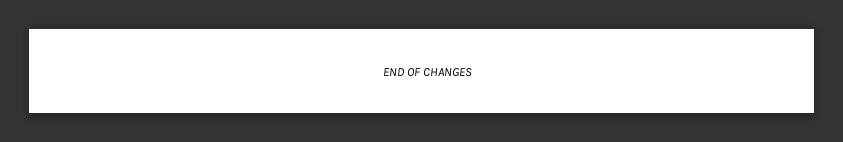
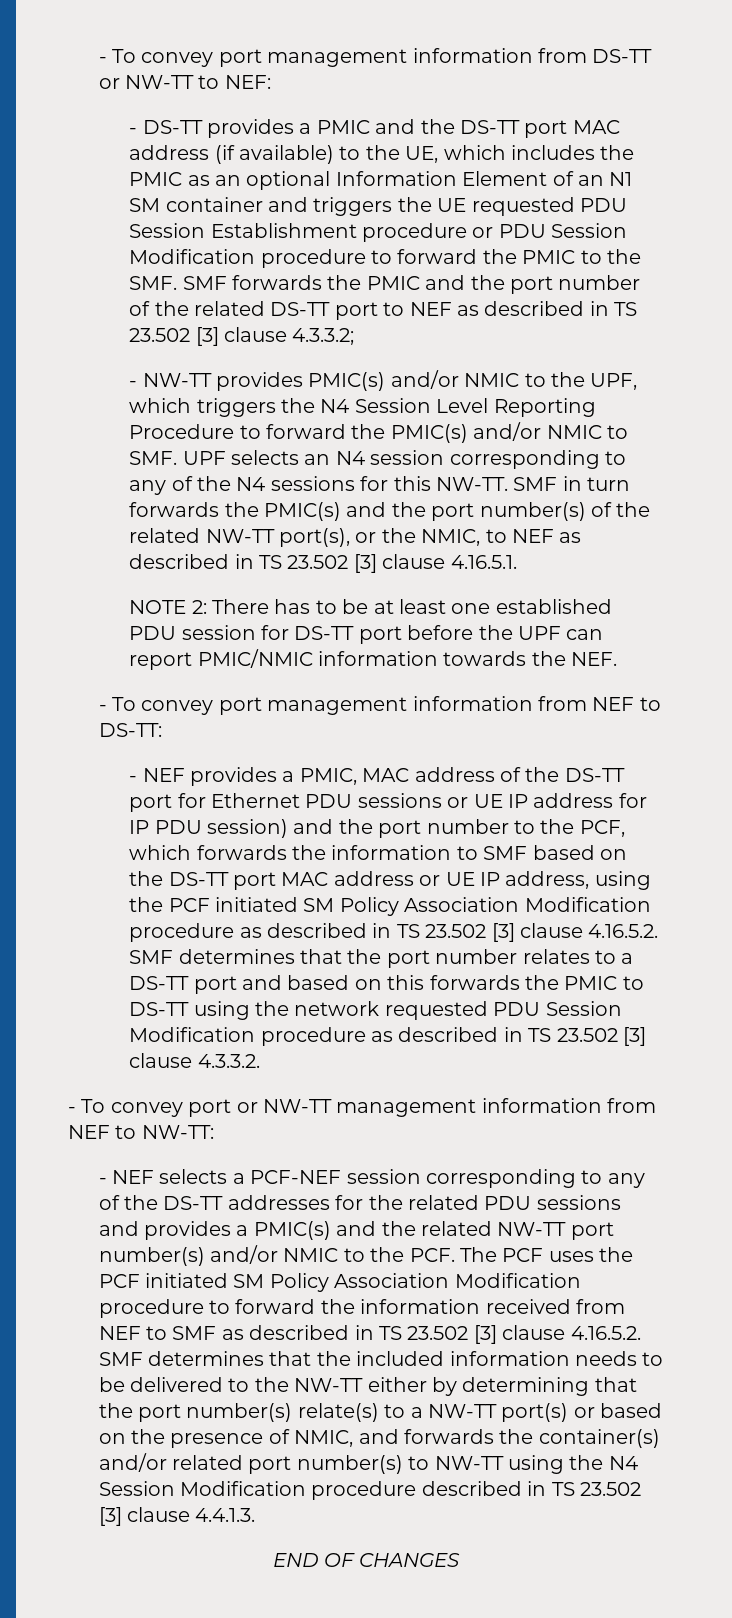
(382, 72) none -> [98,48,653,67] [98,75,271,89] [129,119,620,138] [129,145,635,164] [129,171,633,190] [129,197,628,216] [129,223,628,242] [129,249,642,268] [129,275,641,294] [129,301,638,320] [129,327,355,346] [129,370,638,391] [129,398,596,417] [129,422,629,443] [129,450,627,469] [129,476,631,495] [129,502,651,521] [129,528,582,547] [129,554,517,573] [129,599,612,614] [129,625,604,644] [129,649,618,670] [98,696,661,715] [98,723,162,737] [129,767,625,786] [129,793,647,812] [129,819,625,838] [129,845,628,860] [129,871,651,890] [129,897,651,916] [129,923,659,942] [129,949,634,968] [129,975,644,994] [129,1001,622,1020] [129,1027,647,1046] [129,1053,260,1068] [68,1098,657,1117] [68,1125,214,1139] [98,1169,645,1188] [98,1195,621,1210] [98,1221,614,1240] [98,1245,634,1266] [98,1273,581,1292] [98,1299,626,1318] [98,1325,641,1344] [98,1351,664,1366] [98,1377,637,1396] [98,1403,663,1422] [98,1429,660,1448] [98,1453,638,1474] [98,1481,642,1500] [98,1507,256,1526] - To convey port management information from DS-TT or NW-TT to NEF: // - DS-TT provides a PMIC and the DS-TT port MAC address (if available) to the UE, which includes the PMIC as an optional Information Element of an N1 SM container and triggers the UE requested PDU Session Establishment procedure or PDU Session Modification procedure to forward the PMIC to the SMF. SMF forwards the PMIC and the port number of the related DS-TT port to NEF as described in TS 23.502 [3] clause 4.3.3.2; // - NW-TT provides PMIC(s) and/or NMIC to the UPF, which triggers the N4 Session Level Reporting Procedure to forward the PMIC(s) and/or NMIC to SMF. UPF selects an N4 session corresponding to any of the N4 sessions for this NW-TT. SMF in turn forwards the PMIC(s) and the port number(s) of the related NW-TT port(s), or the NMIC, to NEF as described in TS 23.502 [3] clause 4.16.5.1. // NOTE 2: There has to be at least one established PDU session for DS-TT port before the UPF can report PMIC/NMIC information towards the NEF. // - To convey port management information from NEF to DS-TT: // - NEF provides a PMIC, MAC address of the DS-TT port for Ethernet PDU sessions or UE IP address for IP PDU session) and the port number to the PCF, which forwards the information to SMF based on the DS-TT port MAC address or UE IP address, using the PCF initiated SM Policy Association Modification procedure as described in TS 23.502 [3] clause 4.16.5.2. SMF determines that the port number relates to a DS-TT port and based on this forwards the PMIC to DS-TT using the network requested PDU Session Modification procedure as described in TS 23.502 [3] clause 4.3.3.2. // - To convey port or NW-TT management information from NEF to NW-TT: // - NEF selects a PCF-NEF session corresponding to any of the DS-TT addresses for the related PDU sessions and provides a PMIC(s) and the related NW-TT port number(s) and/or NMIC to the PCF. The PCF uses the PCF initiated SM Policy Association Modification procedure to forward the information received from NEF to SMF as described in TS 23.502 [3] clause 4.16.5.2. SMF determines that the included information needs to be delivered to the NW-TT either by determining that the port number(s) relate(s) to a NW-TT port(s) or based on the presence of NMIC, and forwards the container(s) and/or related port number(s) to NW-TT using the N4 Session Modification procedure described in TS 23.502 [3] clause 4.4.1.3. //

